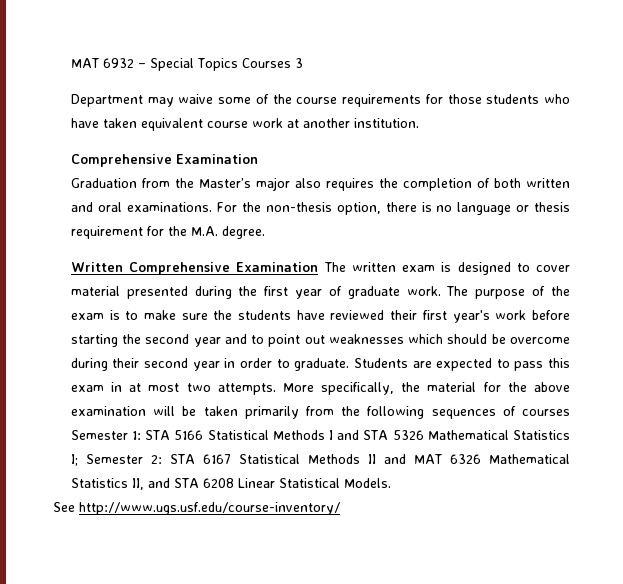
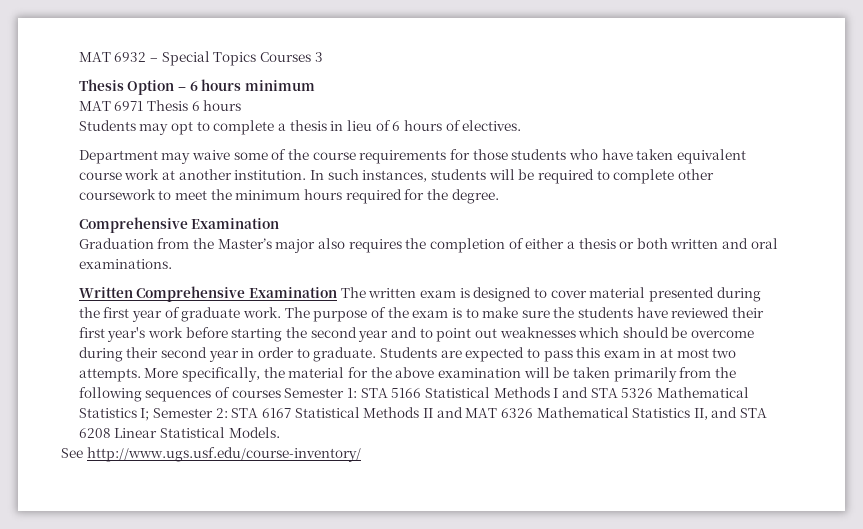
(303, 63) none -> [78,79,316,95] [78,100,242,111] [78,120,522,135] // Thesis Option – 6 hours minimum // MAT 6971 Thesis 6 hours // Students may opt to complete a thesis in lieu of 6 hours of electives.
(419, 123) none -> [310,169,714,184] [78,189,499,204] In such instances, students will be required to complete other coursework to meet the minimum hours required for the degree.
(490, 183) none -> [525,238,635,249] either a thesis or
[216,202,570,215] [70,226,265,239] For the non-thesis option, there is no language or thesis requirement for the M.A. degree. -> (172, 264) none

